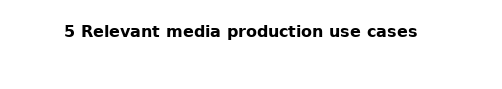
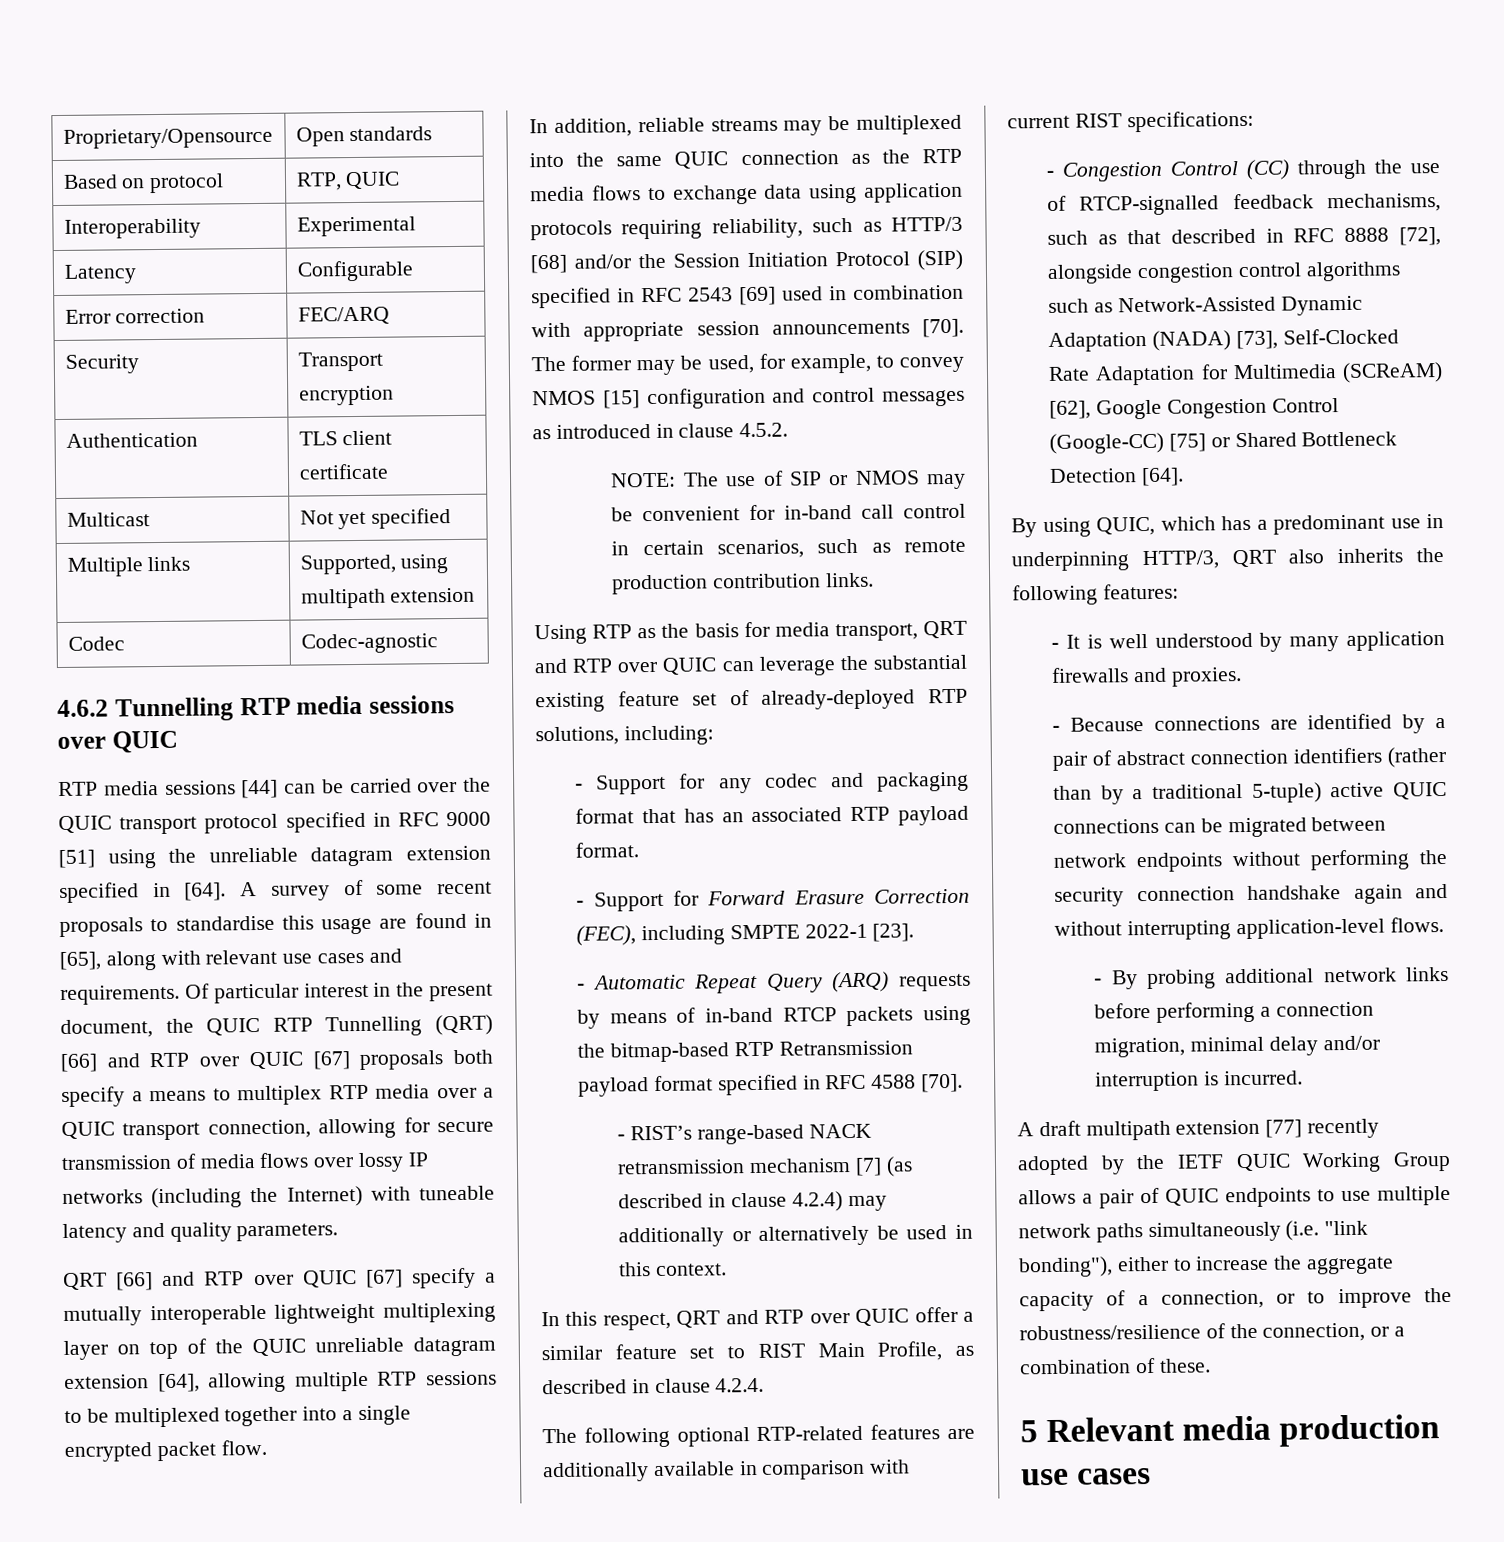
(64, 31) none -> [62,127,273,149] [295,126,433,147] [62,173,225,194] [295,171,401,191] [63,218,201,239] [296,216,416,237] [63,264,137,284] [296,260,414,282] [64,308,206,324] [297,306,390,325] [64,354,139,374] [297,351,383,372] [298,385,394,406] [65,432,198,448] [298,430,393,446] [298,463,389,480] [66,512,150,527] [299,508,452,530] [66,556,191,577] [299,554,449,575] [300,587,476,609] [67,636,125,651] [300,633,438,654] [57,695,455,722] [57,730,178,754] [58,777,491,799] [58,811,492,835] [58,845,491,869] [59,879,493,904] [59,912,492,938] [59,948,402,971] [60,982,493,1006] [60,1014,494,1039] [60,1049,494,1073] [61,1084,494,1108] [61,1117,494,1141] [61,1152,428,1172] [62,1185,495,1209] [62,1222,339,1244] [63,1267,496,1291] [63,1302,496,1326] [63,1336,496,1360] [64,1370,497,1393] [64,1405,411,1428] [64,1439,267,1462] [529,114,962,137] [529,148,962,169] [530,182,963,205] [530,216,963,241] [530,249,963,274] [531,284,964,309] [531,318,964,342] [531,353,964,376] [532,387,965,410] [532,422,789,440] [610,470,966,490] [611,503,966,522] [611,538,966,559] [612,572,875,595] [534,620,967,645] [534,654,967,676] [535,688,968,713] [535,725,714,746] [575,771,969,795] [575,805,969,826] [575,842,640,858] [576,888,970,912] [576,923,915,946] [577,971,971,994] [577,1005,971,1029] [577,1040,913,1063] [578,1073,964,1097] [617,1123,872,1145] [617,1156,913,1177] [618,1191,887,1212] [618,1224,973,1248] [618,1262,728,1277] [541,1306,975,1331] [541,1341,974,1361] [542,1377,765,1395] [542,1424,975,1448] [542,1459,911,1483] [1007,110,1254,133] [1046,159,1440,182] [1047,193,1441,216] [1047,227,1441,246] [1047,261,1401,284] [1048,295,1363,316] [1048,328,1399,352] [1048,361,1443,386] [1049,398,1339,420] [1049,431,1398,454] [1049,467,1185,487] [1011,513,1444,538] [1011,547,1444,572] [1012,583,1179,606] [1051,630,1445,652] [1051,667,1242,687] [1052,713,1446,734] [1052,746,1446,771] [1053,781,1447,805] [1053,816,1387,838] [1053,849,1447,873] [1054,883,1448,907] [1054,917,1444,941] [1094,966,1449,990] [1094,1001,1374,1023] [1094,1035,1380,1058] [1095,1070,1304,1092] [1017,1118,1380,1141] [1017,1151,1451,1176] [1018,1185,1451,1209] [1018,1220,1369,1243] [1018,1255,1395,1278] [1019,1287,1452,1312] [1019,1322,1406,1342] [1019,1357,1211,1375] Proprietary/Opensource | Open standards // Based on protocol | RTP, QUIC // Interoperability | Experimental // Latency | Configurable // Error correction | FEC/ARQ // Security | Transport encryption // Authentication | TLS client certificate // Multicast | Not yet specified // Multiple links | Supported, using multipath extension // Codec | Codec-agnostic // 4.6.2 Tunnelling RTP media sessions over QUIC // RTP media sessions [44] can be carried over the QUIC transport protocol specified in RFC 9000 [51] using the unreliable datagram extension specified in [64]. A survey of some recent proposals to standardise this usage are found in [65], along with relevant use cases and requirements. Of particular interest in the present document, the QUIC RTP Tunnelling (QRT) [66] and RTP over QUIC [67] proposals both specify a means to multiplex RTP media over a QUIC transport connection, allowing for secure transmission of media flows over lossy IP networks (including the Internet) with tuneable latency and quality parameters. // QRT [66] and RTP over QUIC [67] specify a mutually interoperable lightweight multiplexing layer on top of the QUIC unreliable datagram extension [64], allowing multiple RTP sessions to be multiplexed together into a single encrypted packet flow. // In addition, reliable streams may be multiplexed into the same QUIC connection as the RTP media flows to exchange data using application protocols requiring reliability, such as HTTP/3 [68] and/or the Session Initiation Protocol (SIP) specified in RFC 2543 [69] used in combination with appropriate session announcements [70]. The former may be used, for example, to convey NMOS [15] configuration and control messages as introduced in clause 4.5.2. // NOTE: The use of SIP or NMOS may be convenient for in-band call control in certain scenarios, such as remote production contribution links. // Using RTP as the basis for media transport, QRT and RTP over QUIC can leverage the substantial existing feature set of already-deployed RTP solutions, including: // - Support for any codec and packaging format that has an associated RTP payload format. // - Support for Forward Erasure Correction (FEC), including SMPTE 2022-1 [23]. // - Automatic Repeat Query (ARQ) requests by means of in-band RTCP packets using the bitmap-based RTP Retransmission payload format specified in RFC 4588 [70]. // - RIST’s range-based NACK retransmission mechanism [7] (as described in clause 4.2.4) may additionally or alternatively be used in this context. // In this respect, QRT and RTP over QUIC offer a similar feature set to RIST Main Profile, as described in clause 4.2.4. // The following optional RTP-related features are additionally available in comparison with current RIST specifications: // - Congestion Control (CC) through the use of RTCP-signalled feedback mechanisms, such as that described in RFC 8888 [72], alongside congestion control algorithms such as Network-Assisted Dynamic Adaptation (NADA) [73], Self-Clocked Rate Adaptation for Multimedia (SCReAM) [62], Google Congestion Control (Google-CC) [75] or Shared Bottleneck Detection [64]. // By using QUIC, which has a predominant use in underpinning HTTP/3, QRT also inherits the following features: // - It is well understood by many application firewalls and proxies. // - Because connections are identified by a pair of abstract connection identifiers (rather than by a traditional 5-tuple) active QUIC connections can be migrated between network endpoints without performing the security connection handshake again and without interrupting application-level flows. // - By probing additional network links before performing a connection migration, minimal delay and/or interruption is incurred. // A draft multipath extension [77] recently adopted by the IETF QUIC Working Group allows a pair of QUIC endpoints to use multiple network paths simultaneously (i.e. "link bonding"), either to increase the aggregate capacity of a connection, or to improve the robustness/resilience of the connection, or a combination of these. //

